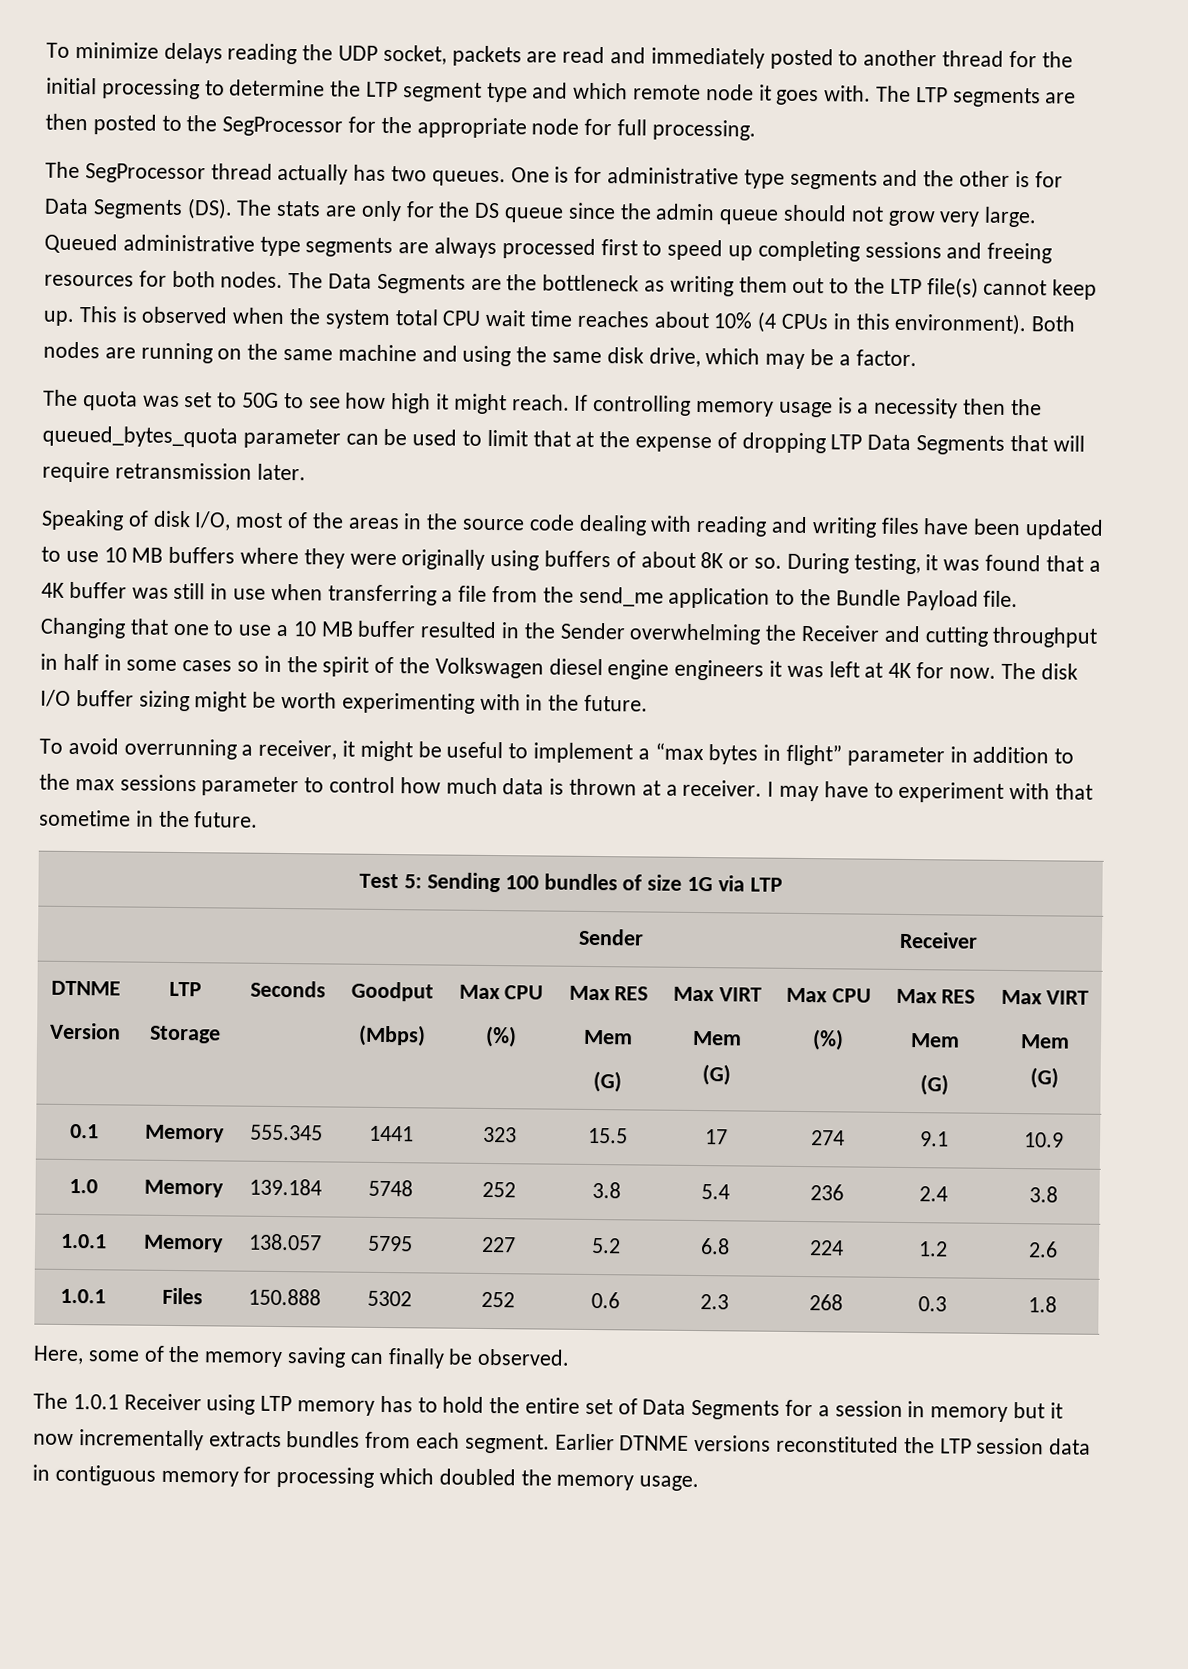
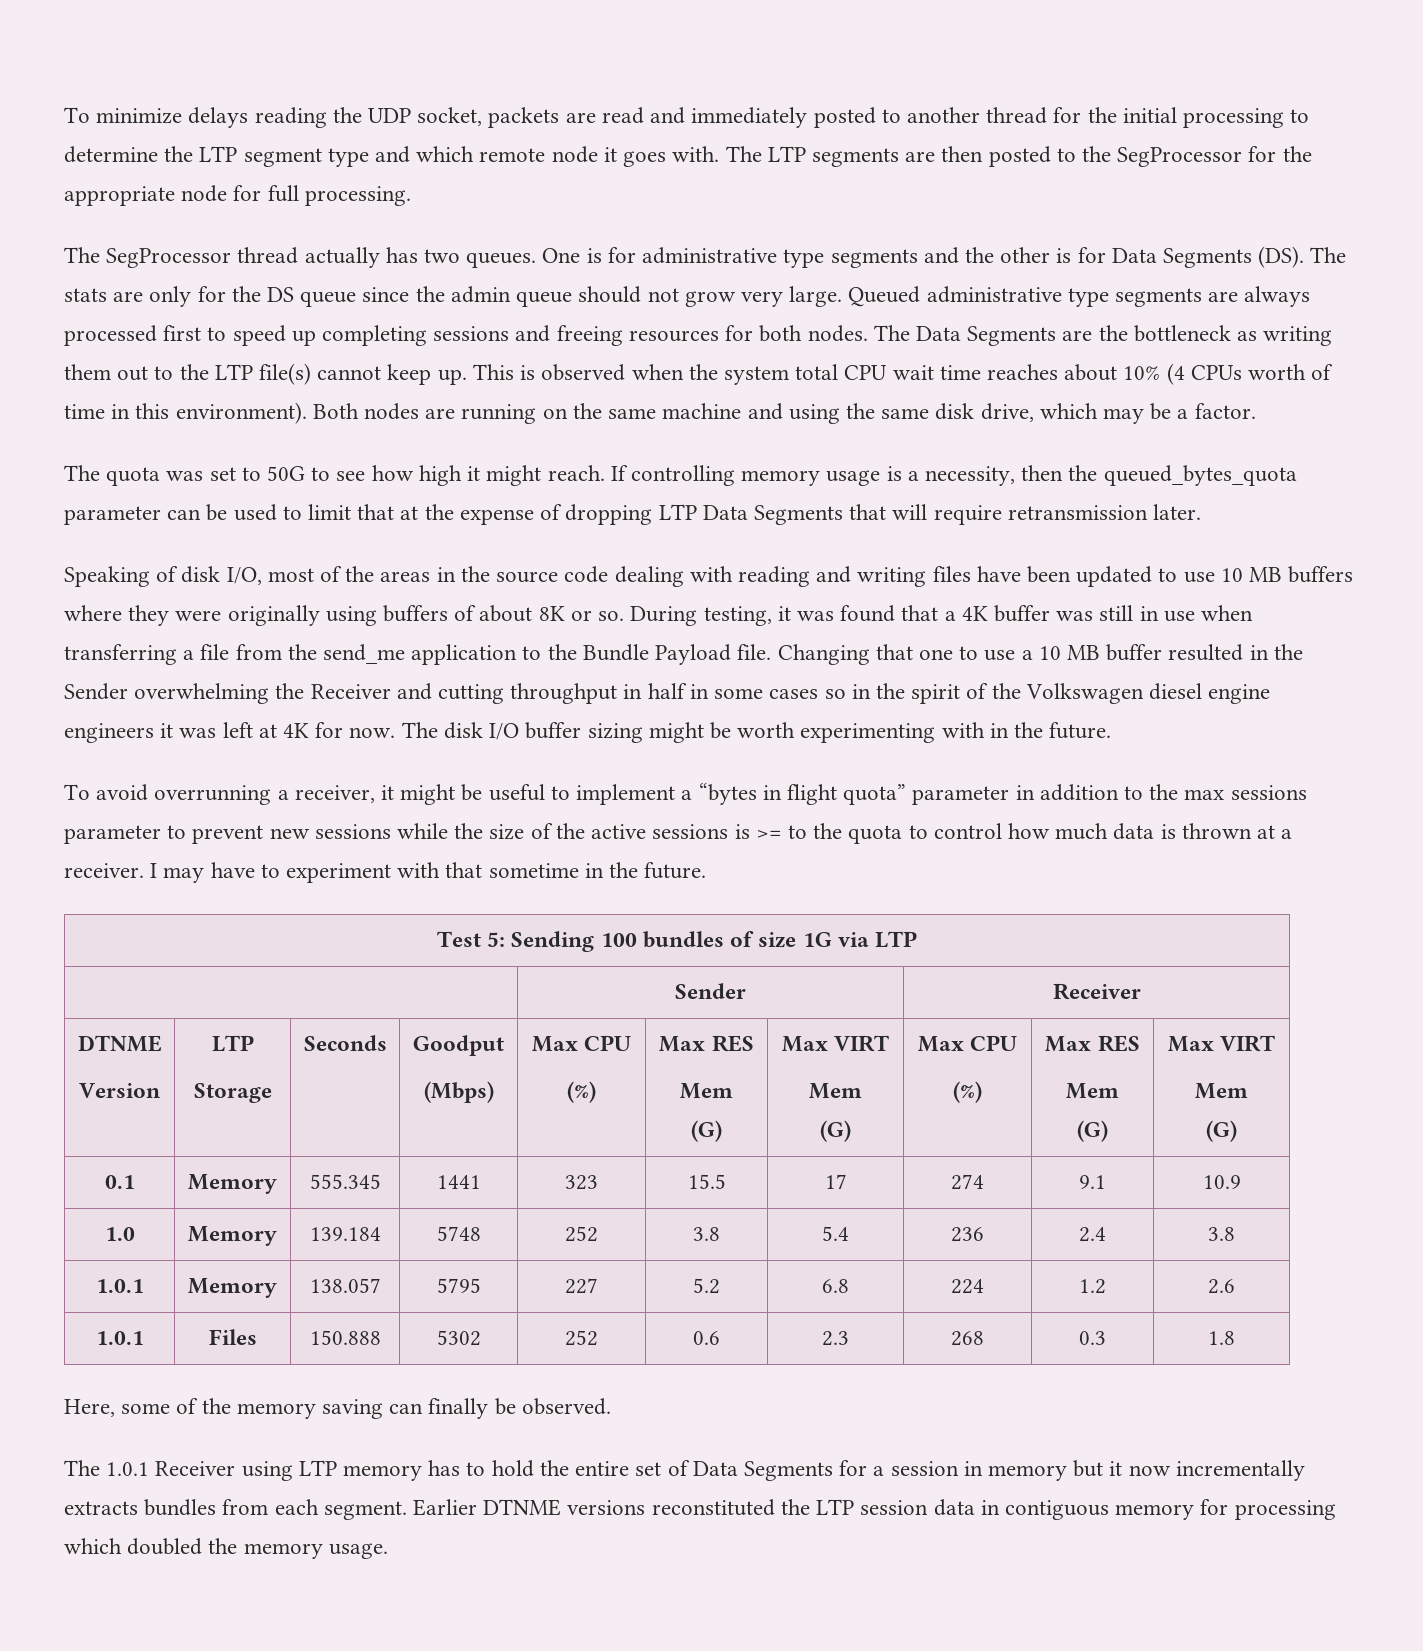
(830, 321) none -> [1248,364,1334,380] [64,404,105,419] worth of time
[874,397,959,419] necessity -> [924,466,1015,486] necessity,
[654,742,843,766] “max bytes in flight” -> [698,783,907,805] “bytes in flight quota”
(325, 785) none -> [192,823,928,844] prevent new sessions while the size of the active sessions is >= to the quota to

